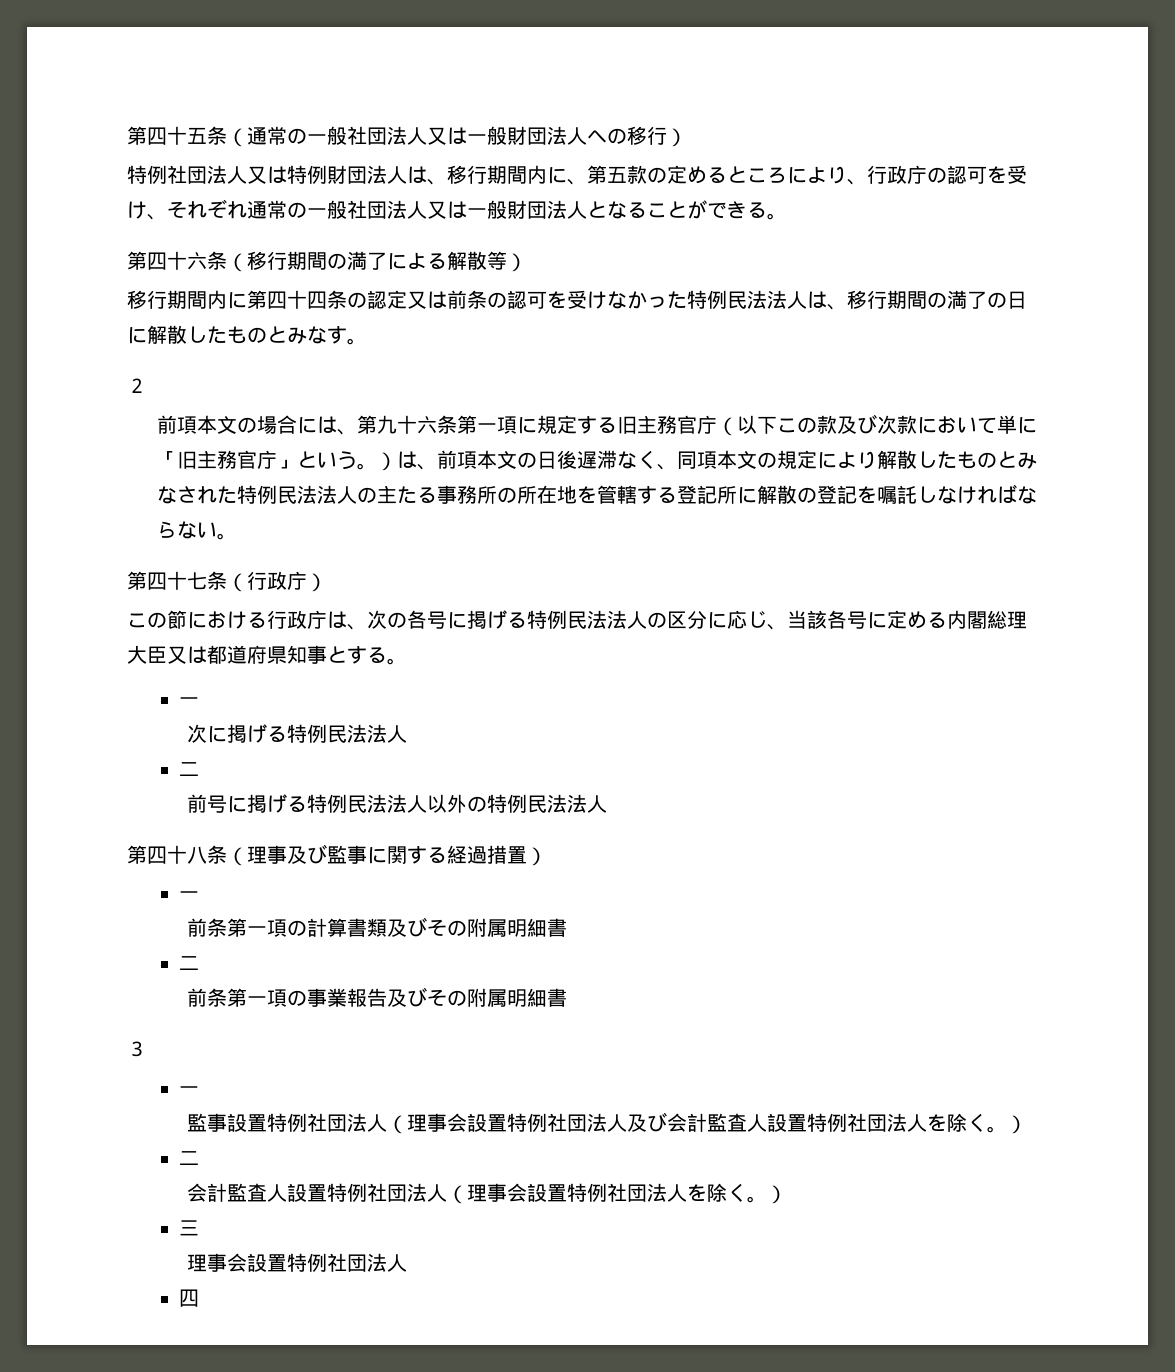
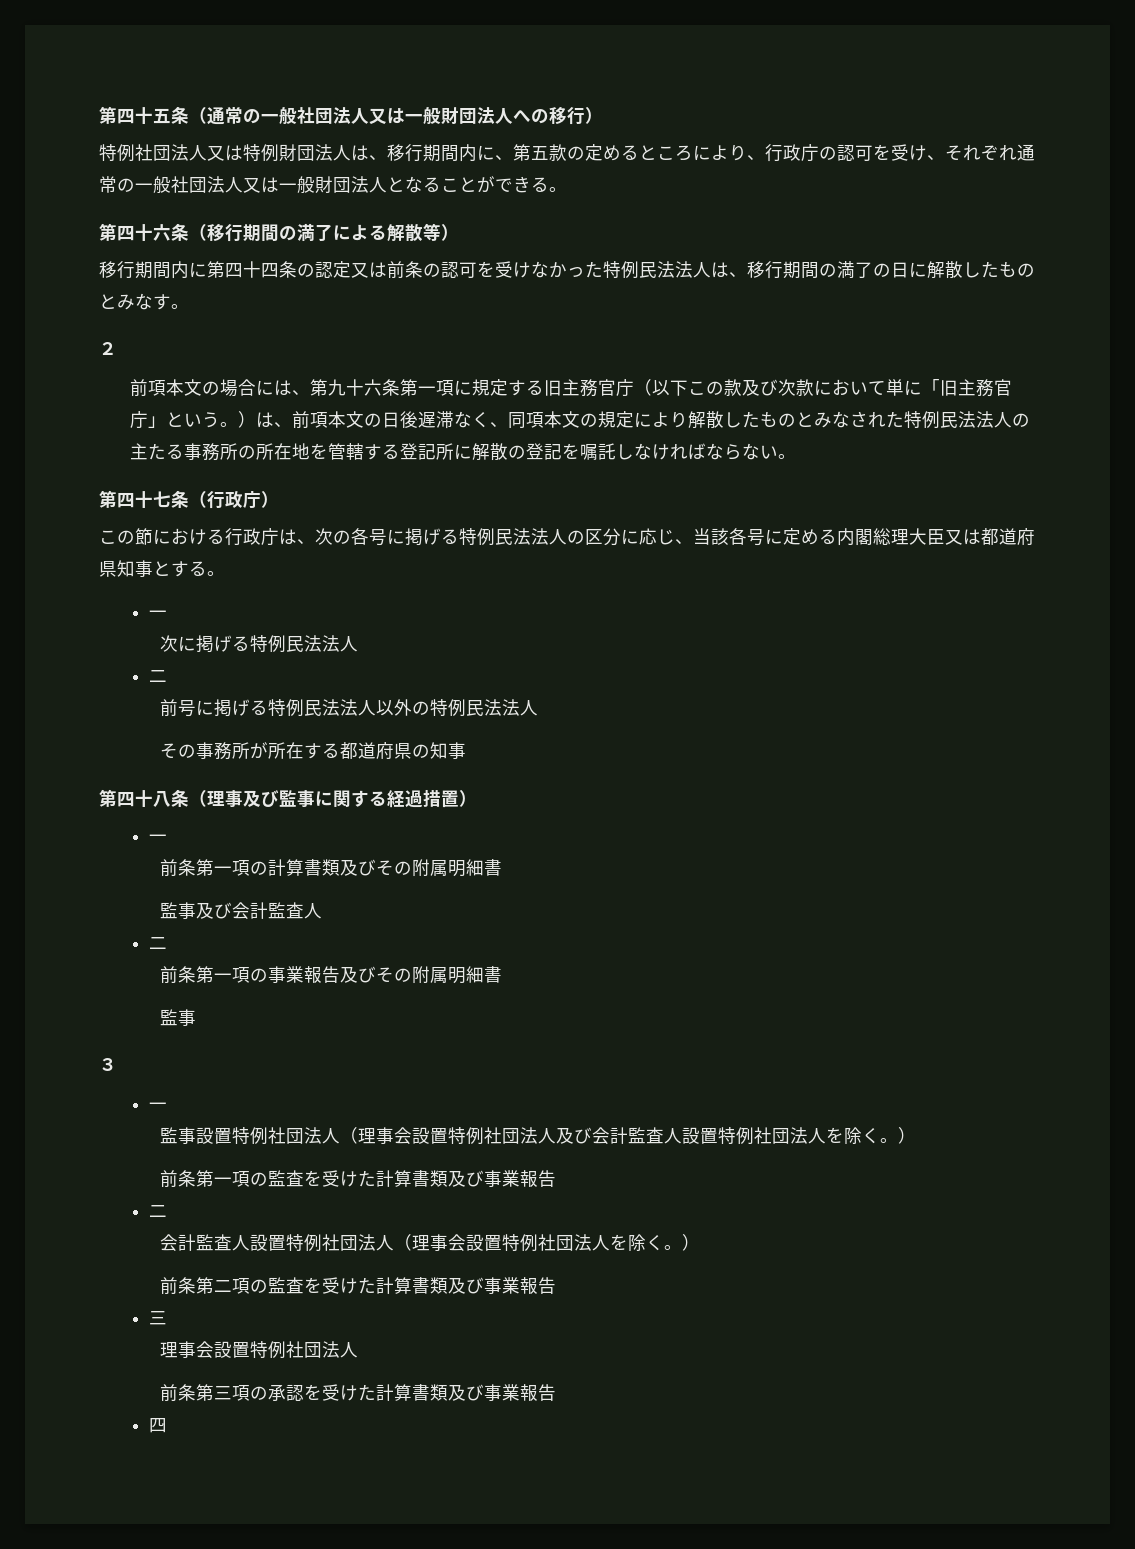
(608, 804) none -> [160,742,467,760] // その事務所が所在する都道府県の知事
(568, 927) none -> [160,902,323,919] // 監事及び会計監査人
(568, 997) none -> [160,1009,197,1026] // 監事
(1028, 1124) none -> [160,1170,557,1188] // 前条第一項の監査を受けた計算書類及び事業報告
(788, 1194) none -> [160,1277,557,1295] // 前条第二項の監査を受けた計算書類及び事業報告
(408, 1263) none -> [160,1384,557,1402] // 前条第三項の承認を受けた計算書類及び事業報告

